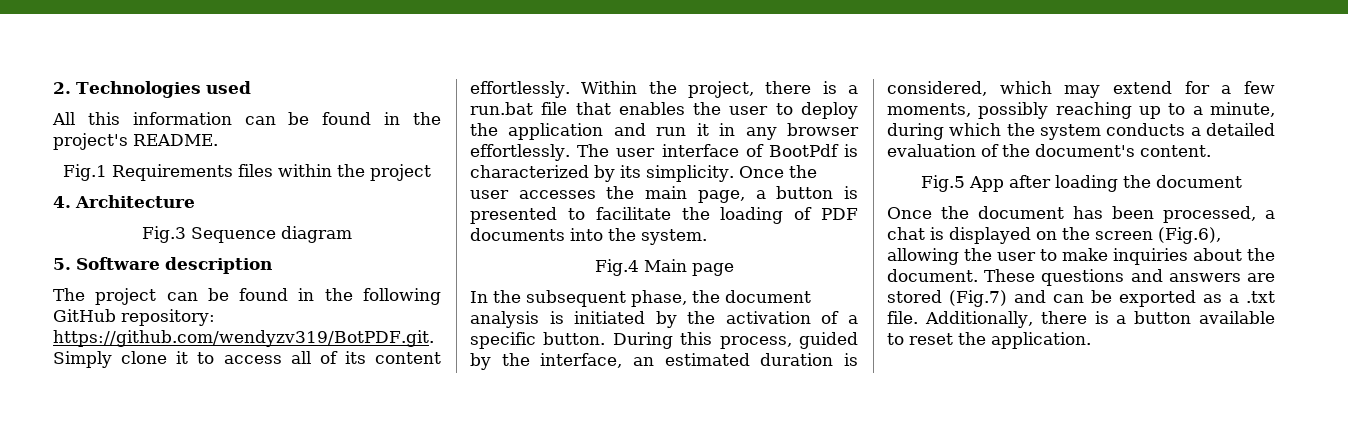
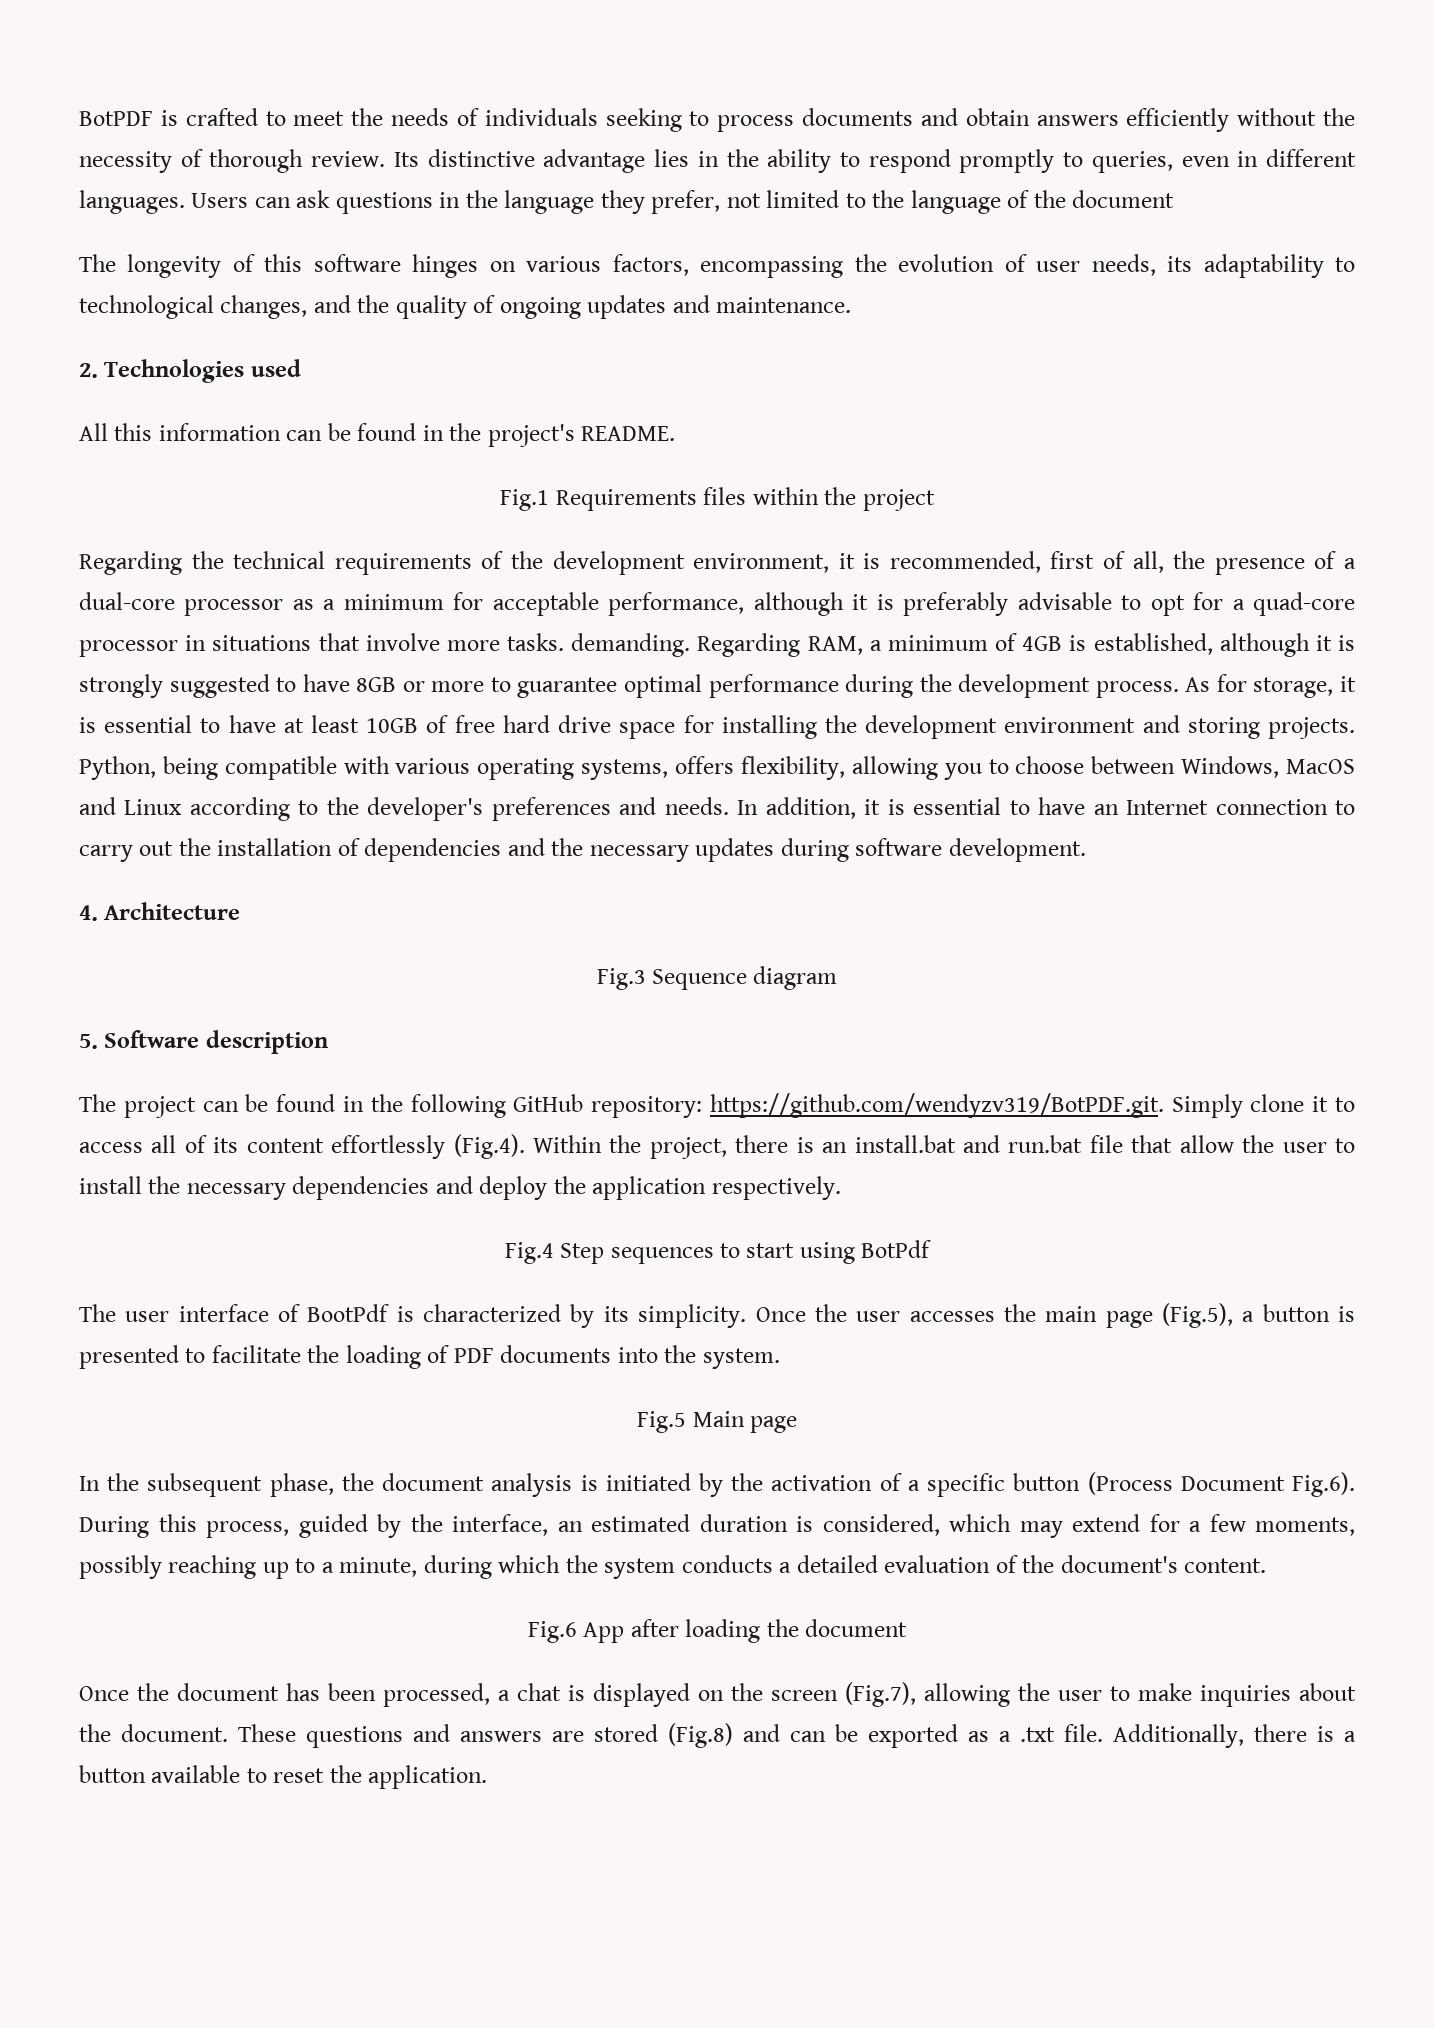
(53, 88) none -> [79,108,1355,132] [79,149,1356,173] [79,190,1175,214] [79,254,1356,278] [79,295,852,319] BotPDF is crafted to meet the needs of individuals seeking to process documents and obtain answers efficiently without the necessity of thorough review. Its distinctive advantage lies in the ability to respond promptly to queries, even in different languages. Users can ask questions in the language they prefer, not limited to the language of the document // The longevity of this software hinges on various factors, encompassing the evolution of user needs, its adaptability to technological changes, and the quality of ongoing updates and maintenance. //
(431, 172) none -> [79,551,1356,575] [79,592,1356,616] [79,633,1355,657] [79,674,1357,698] [79,715,1355,739] [79,756,1355,780] [79,797,1355,821] [79,838,1086,862] // Regarding the technical requirements of the development environment, it is recommended, first of all, the presence of a dual-core processor as a minimum for acceptable performance, although it is preferably advisable to opt for a quad-core processor in situations that involve more tasks. demanding. Regarding RAM, a minimum of 4GB is established, although it is strongly suggested to have 8GB or more to guarantee optimal performance during the development process. As for storage, it is essential to have at least 10GB of free hard drive space for installing the development environment and storing projects. Python, being compatible with various operating systems, offers flexibility, allowing you to choose between Windows, MacOS and Linux according to the developer's preferences and needs. In addition, it is essential to have an Internet connection to carry out the installation of dependencies and the necessary updates during software development.
[470,81,570,98] effortlessly. -> [331,1134,525,1159] effortlessly (Fig.4).
[848,85,858,94] a -> [822,1135,1001,1153] an install.bat and
[618,102,858,119] [470,123,859,140] [470,144,570,161] enables the user to deploy the application and run it in any browser effortlessly. -> [1179,1135,1355,1153] [79,1176,841,1200] [504,1240,932,1264] allow the user to install the necessary dependencies and deploy the application respectively. // Fig.4 Step sequences to start using BotPdf //
[697,190,745,203] page, -> [1105,1303,1233,1328] page (Fig.5),
[594,259,639,276] Fig.4 -> [637,1411,687,1433] Fig.5
[543,332,606,345] button. -> [1013,1472,1355,1497] button (Process Document Fig.6).
[920,175,965,192] Fig.5 -> [527,1621,577,1643] Fig.6
[1158,227,1221,244] (Fig.6), -> [845,1682,916,1707] (Fig.7),
[949,290,1007,307] (Fig.7) -> [668,1723,733,1748] (Fig.8)

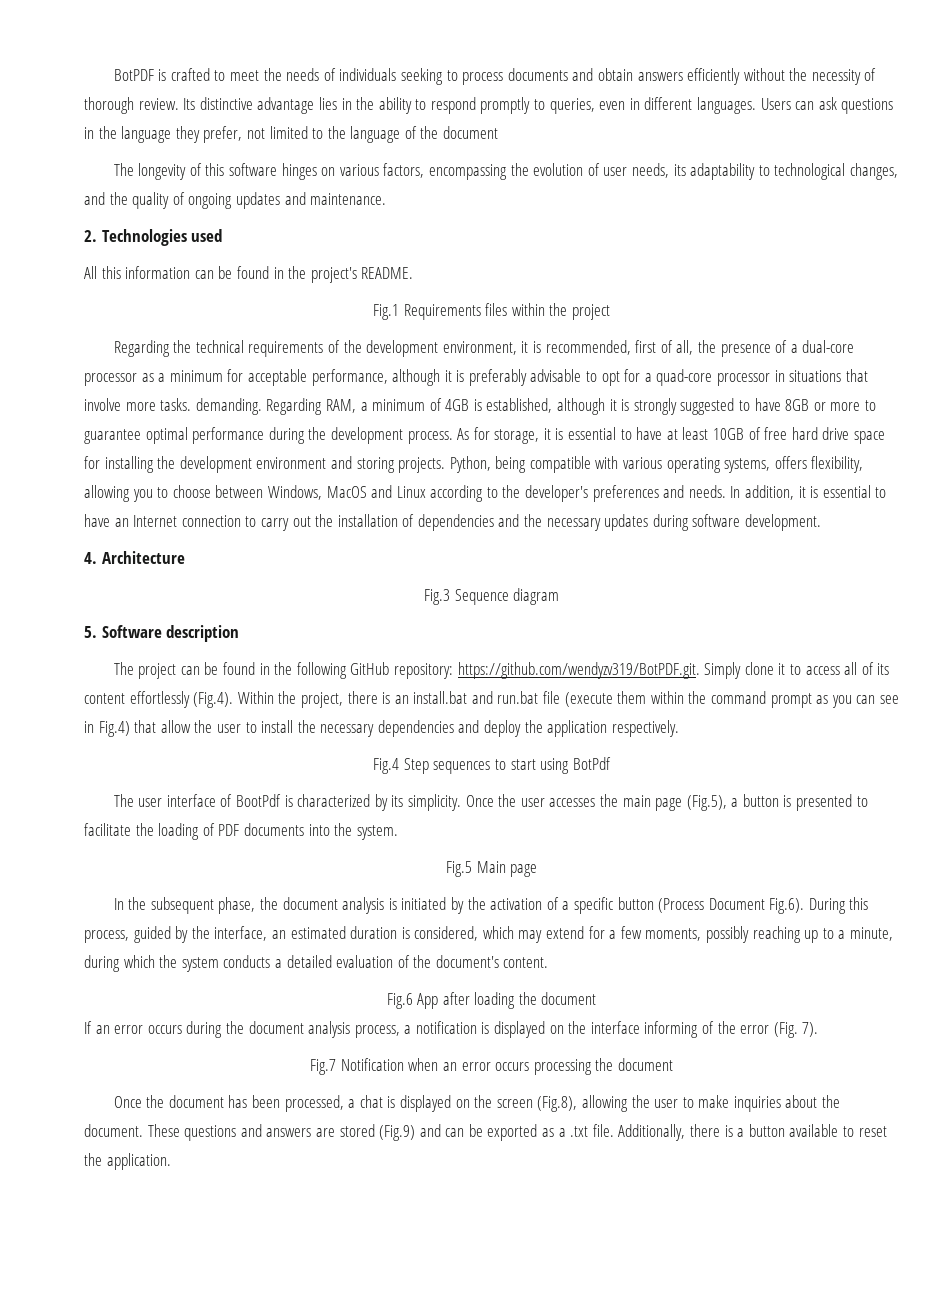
(1123, 1144) none -> [564,691,899,708] [84,721,130,737] (execute them within the command prompt as you can see in Fig.4)
(908, 1628) none -> [84,1021,819,1038] [310,1058,673,1075] // If an error occurs during the document analysis process, a notification is displayed on the interface informing of the error (Fig. 7). // Fig.7 Notification when an error occurs processing the document
[845,1682,916,1707] (Fig.7), -> [537,1096,578,1112] (Fig.8),
[668,1723,733,1748] (Fig.8) -> [379,1125,416,1141] (Fig.9)

